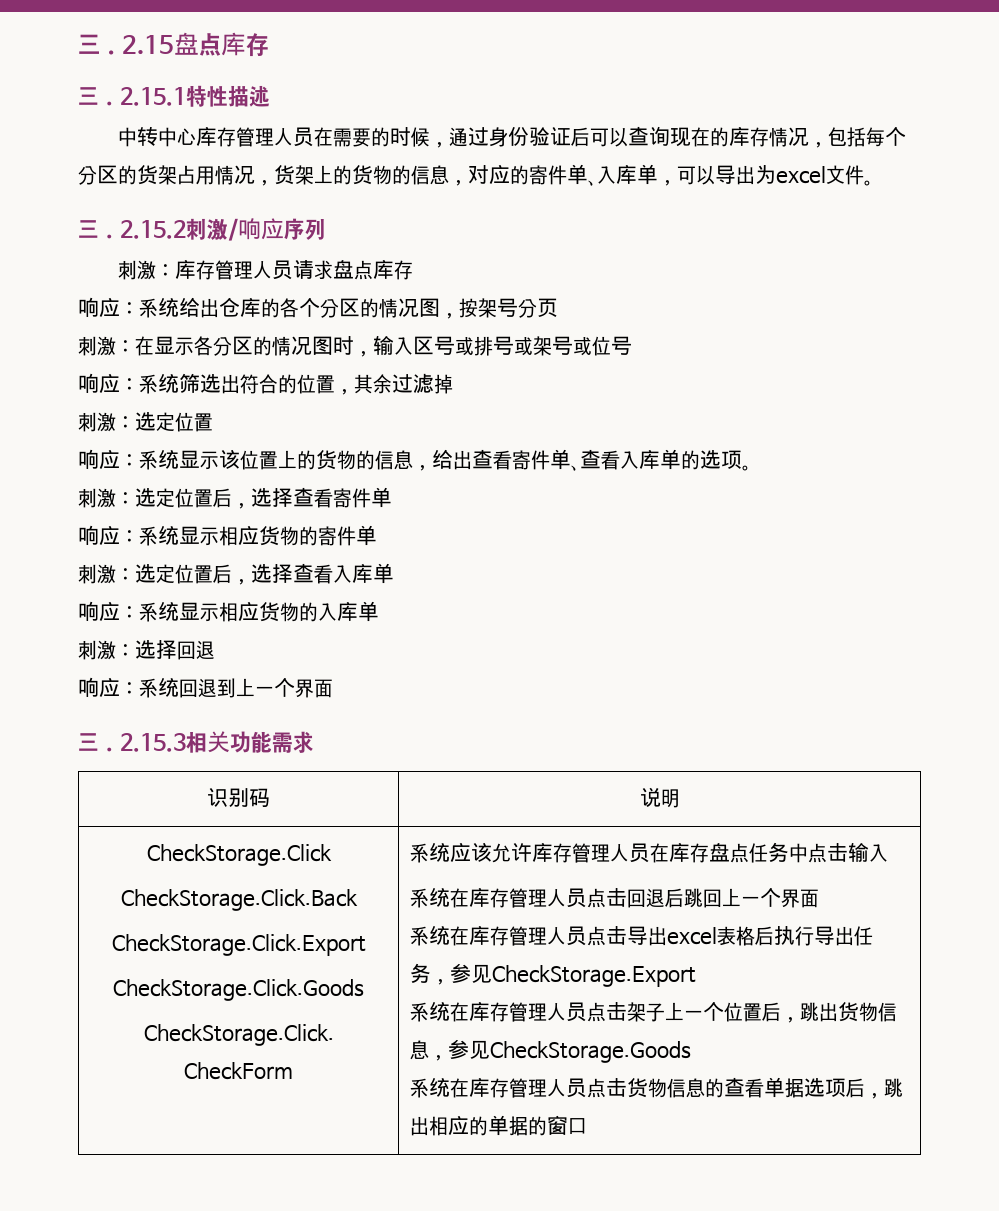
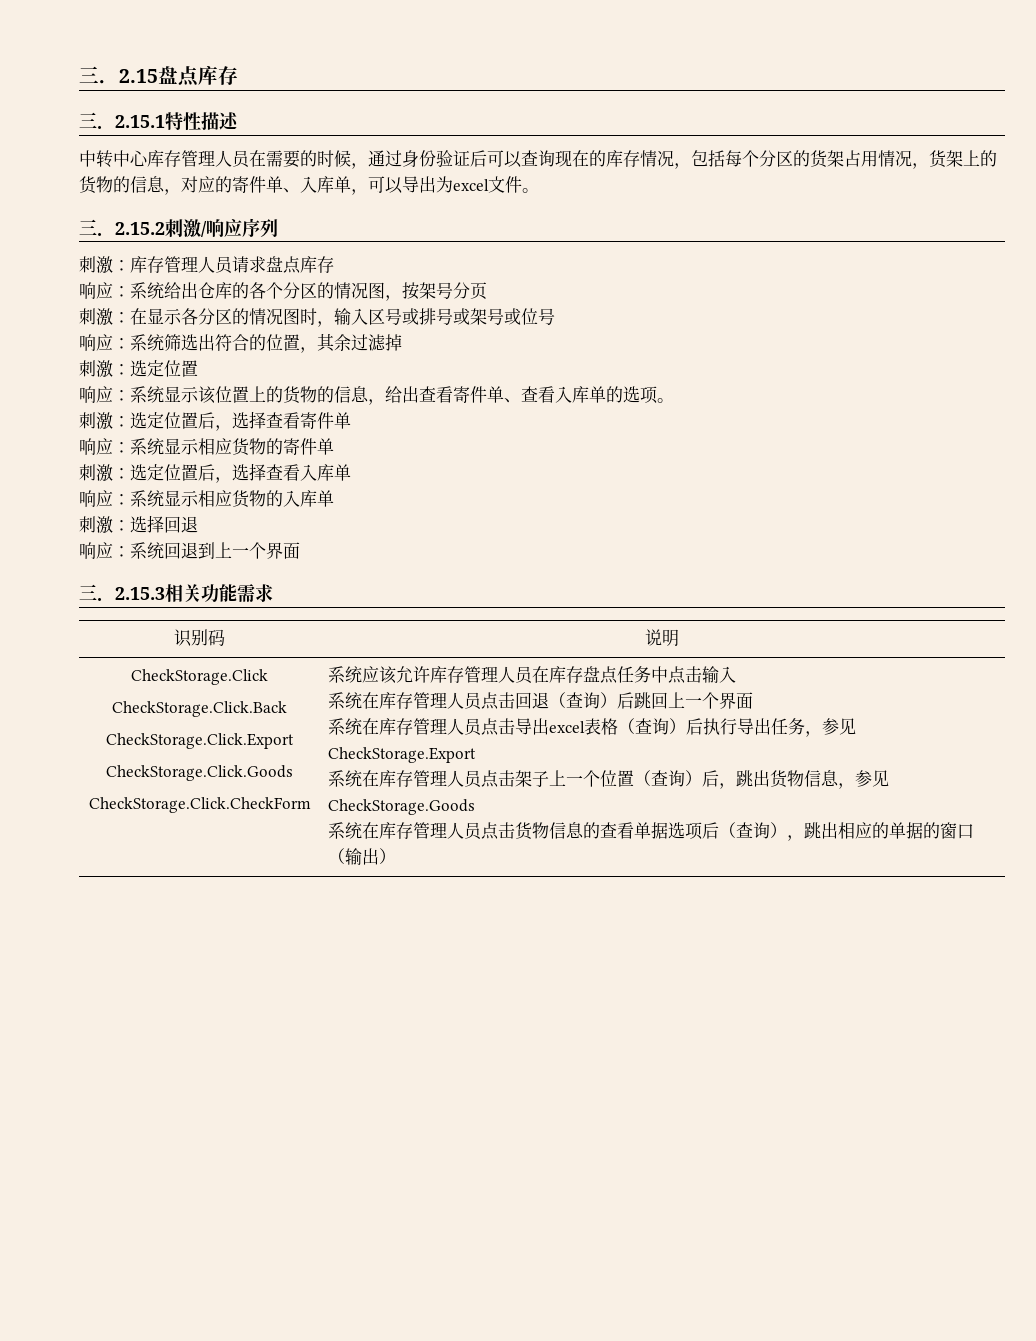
(665, 897) none -> [549,692,618,709] （查询）
(755, 936) none -> [618,718,687,735] （查询）
(762, 1012) none -> [634,770,703,787] （查询）
(865, 1088) none -> [719,822,788,839] （查询）
(587, 1126) none -> [328,848,397,865] （输出）

